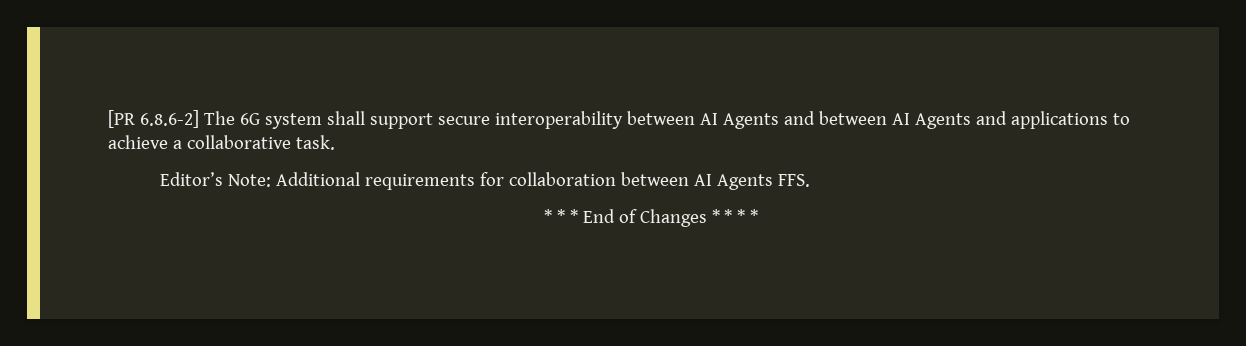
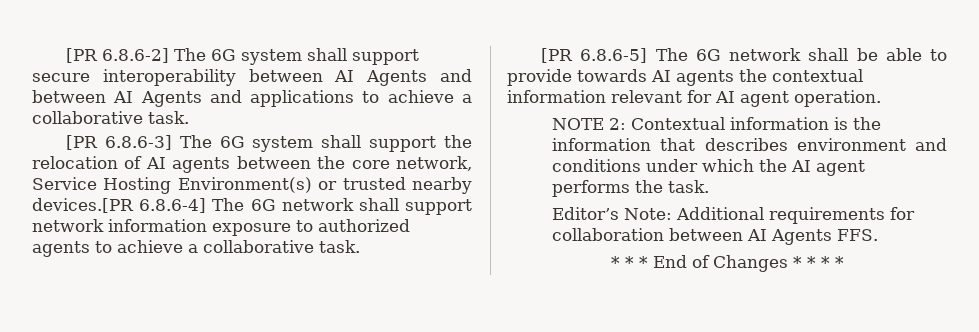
(335, 142) none -> [66,135,473,152] [32,156,472,173] [32,177,472,194] [32,198,472,215] [32,219,410,236] [32,240,360,257] [541,48,947,63] [507,69,863,86] [507,90,881,107] [552,117,882,130] [552,138,947,151] [552,159,866,176] [552,180,710,197] // [PR 6.8.6-3] The 6G system shall support the relocation of AI agents between the core network, Service Hosting Environment(s) or trusted nearby devices.[PR 6.8.6-4] The 6G network shall support network information exposure to authorized agents to achieve a collaborative task. // [PR 6.8.6-5] The 6G network shall be able to provide towards AI agents the contextual information relevant for AI agent operation. // NOTE 2: Contextual information is the information that describes environment and conditions under which the AI agent performs the task.

